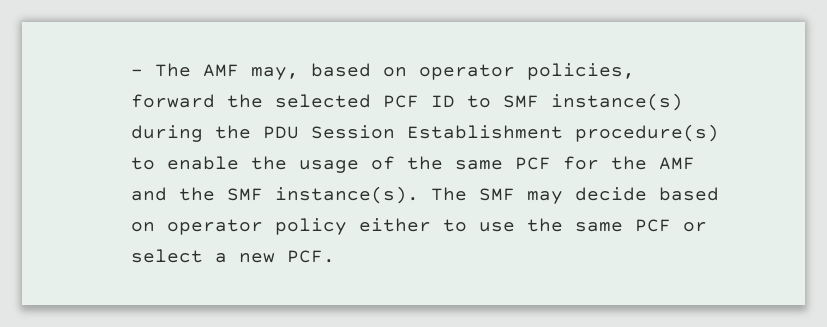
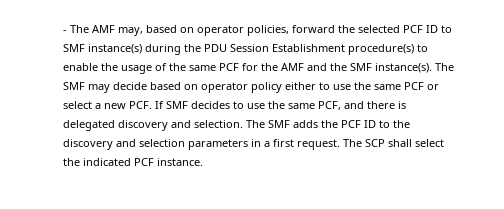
(335, 256) none -> [154,101,406,110] [62,120,410,131] [62,139,444,150] [62,158,203,166] If SMF decides to use the same PCF, and there is delegated discovery and selection. The SMF adds the PCF ID to the discovery and selection parameters in a first request. The SCP shall select the indicated PCF instance.

